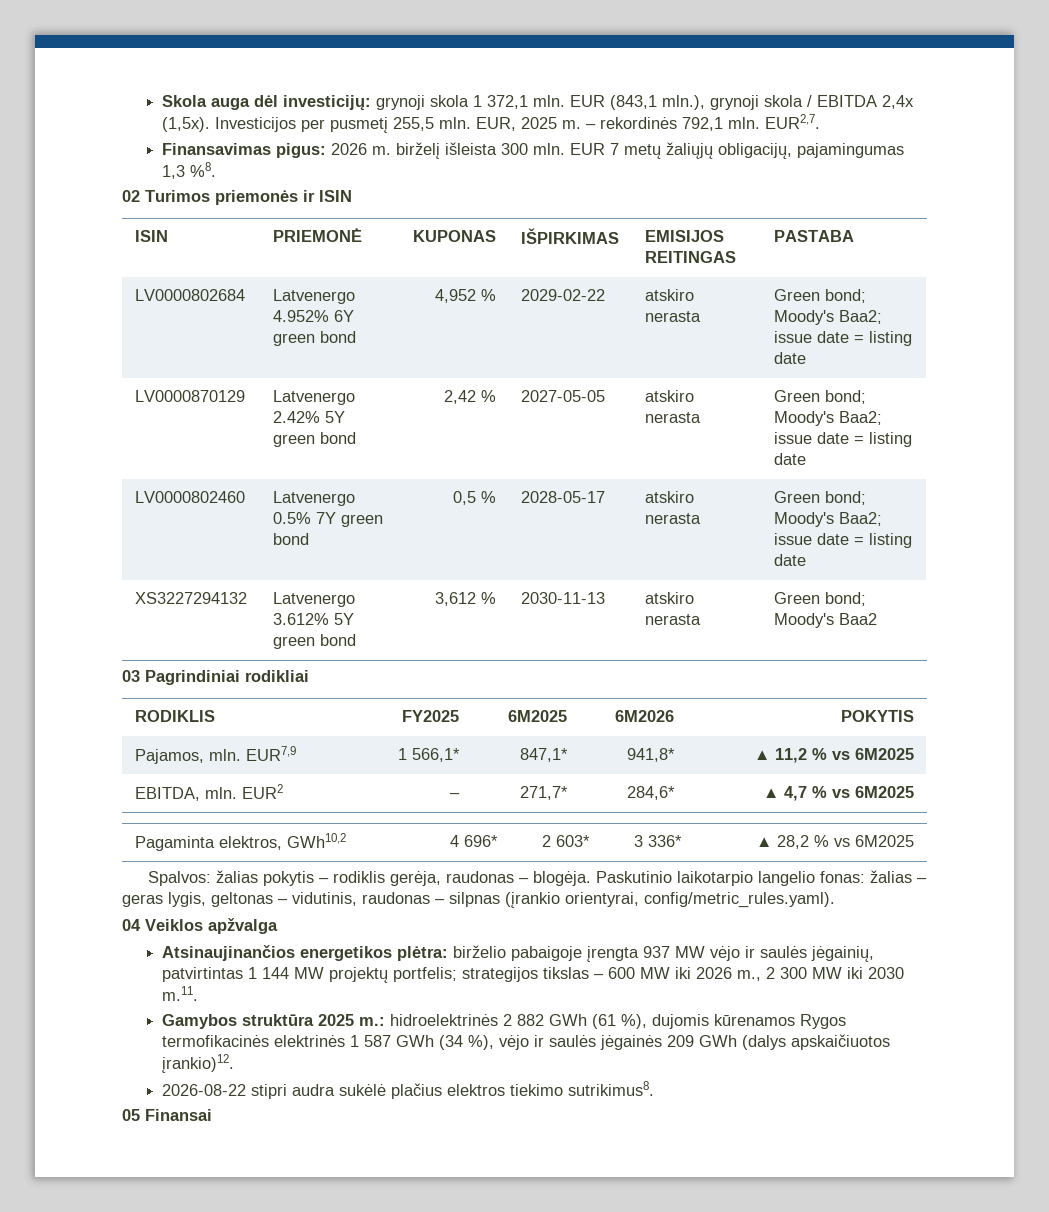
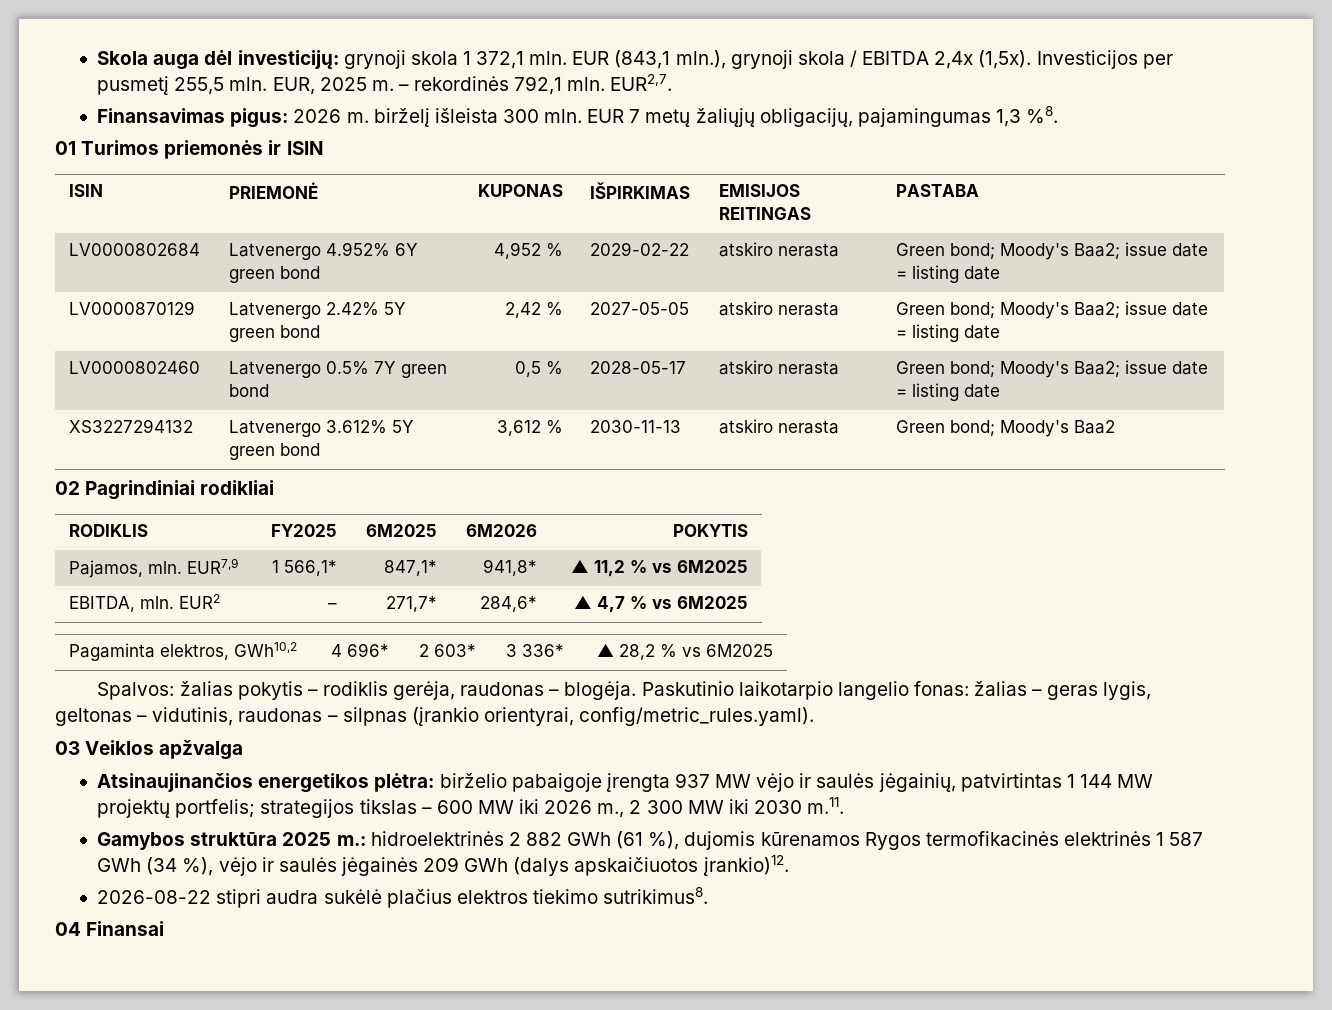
[122,190,140,202] 02 -> [55,141,76,155] 01
[122,670,140,682] 03 -> [55,481,80,495] 02
[122,919,141,931] 04 -> [55,741,80,755] 03
[122,1109,140,1121] 05 -> [55,922,81,936] 04

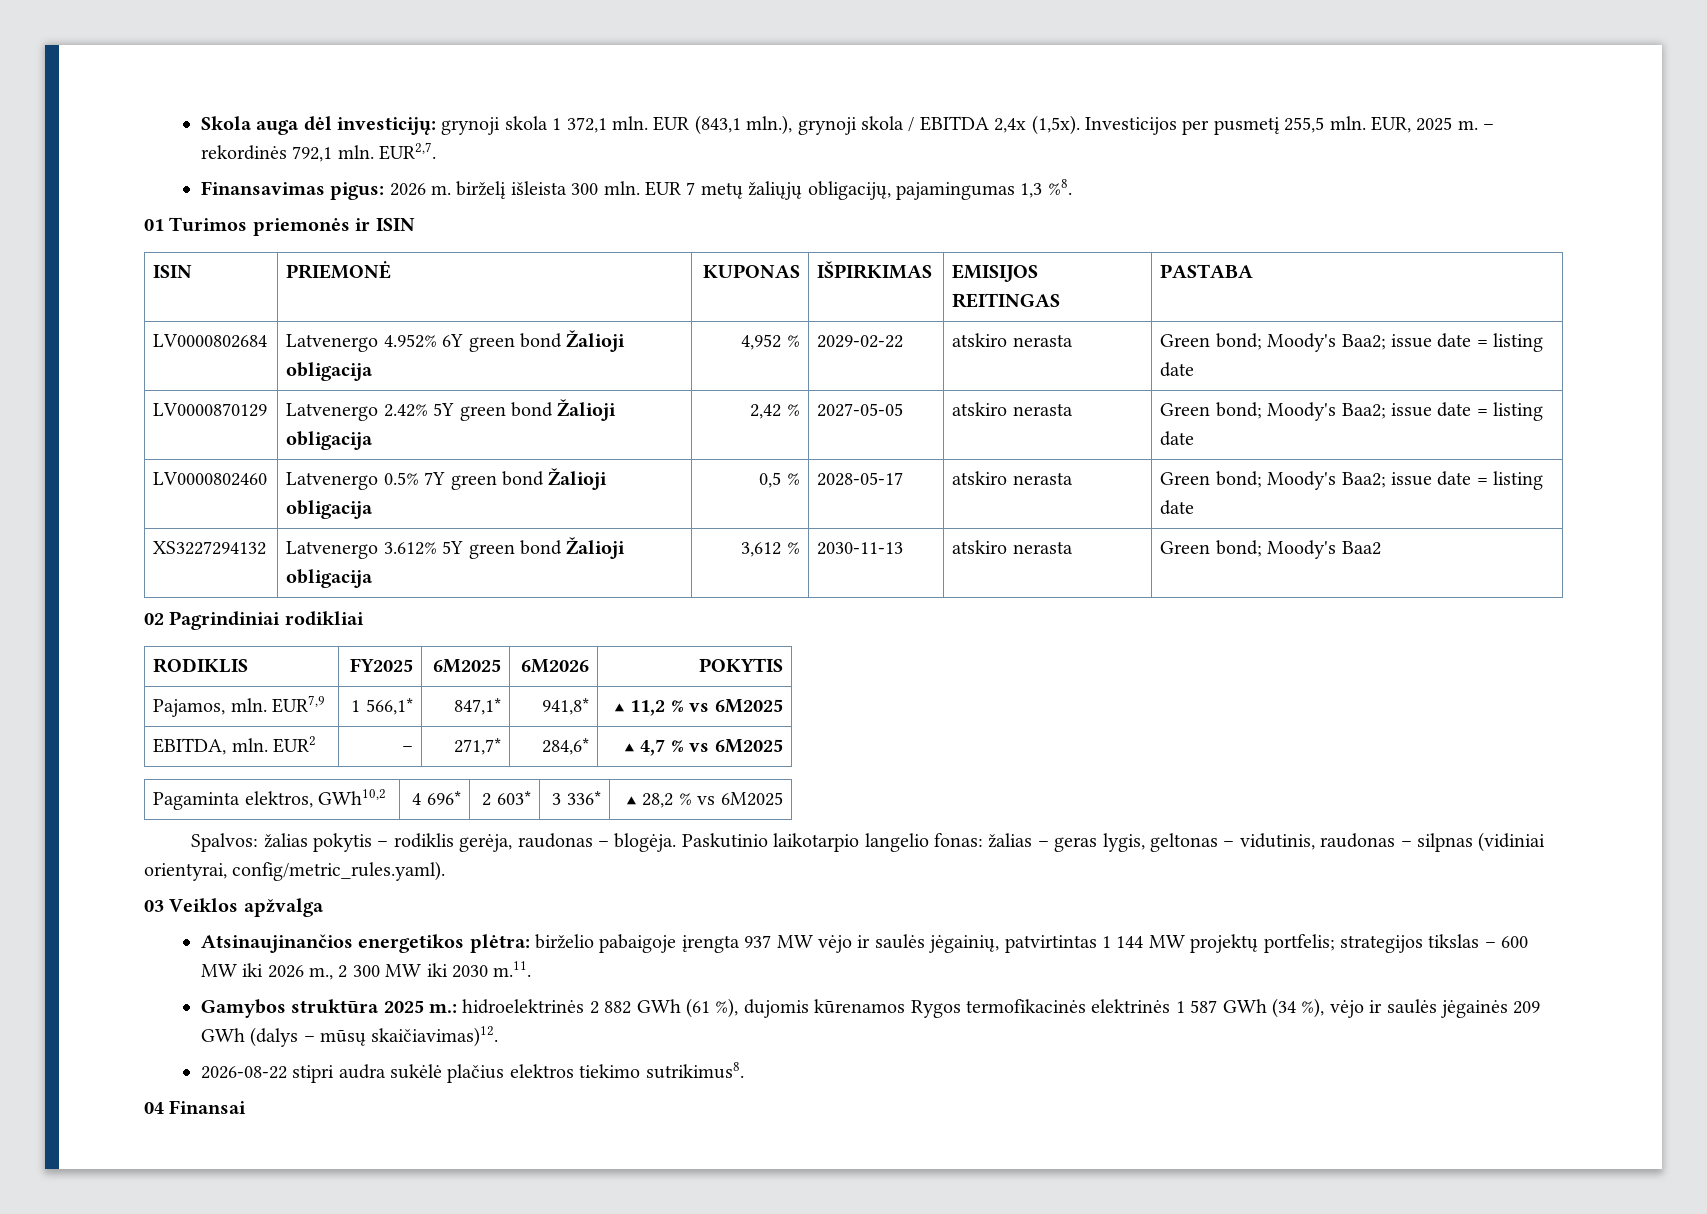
(321, 272) none -> [566,330,626,352] [286,362,374,381] Žalioji obligacija
(321, 331) none -> [557,399,617,421] [286,431,374,450] Žalioji obligacija
(270, 390) none -> [548,468,608,490] [286,500,374,519] Žalioji obligacija
(321, 449) none -> [566,537,626,559] [286,569,374,588] Žalioji obligacija
[411,707,479,726] (įrankio -> [1478,832,1546,852] (vidiniai
[574,855,789,876] apskaičiuotos įrankio)12. -> [303,1026,499,1047] – mūsų skaičiavimas)12.

